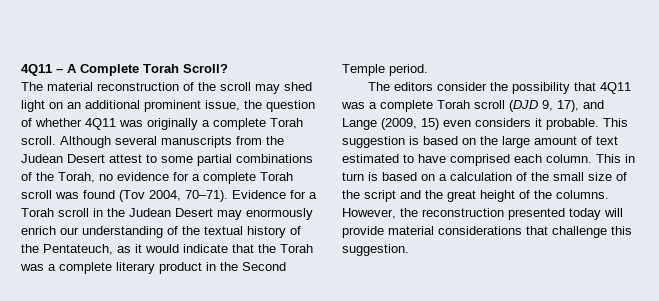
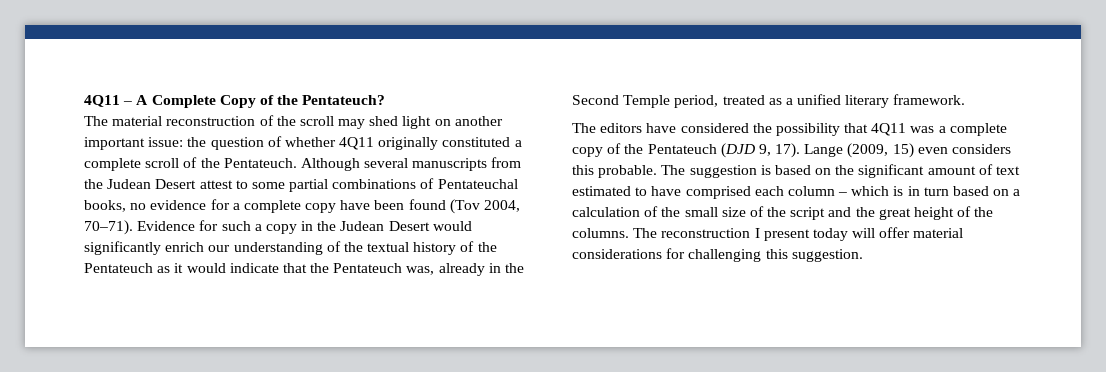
[143,64,228,73] Torah Scroll? -> [219,95,386,108] Copy of the Pentateuch?
[67,100,240,112] an additional prominent issue, -> [454,116,503,126] [84,137,184,150] another important issue:
[119,118,303,130] [21,136,56,145] was originally a complete Torah scroll. -> [378,137,522,150] [84,157,297,171] originally constituted a complete scroll of the Pentateuch.
[36,172,95,183] the Torah, -> [437,179,518,189] [84,200,126,212] Pentateuchal books,
[260,172,293,181] [21,190,79,199] Torah scroll was -> [305,200,405,213] copy have been
[309,192,317,199] [21,208,89,217] a Torah scroll -> [221,221,297,234] such a copy
[217,208,313,220] may enormously -> [432,221,472,231] [84,241,161,255] would significantly
[43,244,113,255] Pentateuch, -> [84,263,153,273] Pentateuch
[280,244,313,253] [20,262,286,274] [342,64,428,76] Torah was a complete literary product in the Second Temple period. -> [333,263,525,276] [572,94,966,108] Pentateuch was, already in the Second Temple period, treated as a unified literary framework.
[437,82,488,91] consider -> [646,123,749,133] have considered
[437,100,604,112] Torah scroll (DJD 9, 17), and -> [572,143,801,158] copy of the Pentateuch (DJD 9, 17).
[535,118,628,130] it probable. This -> [572,165,686,178] this probable. The
[502,136,530,148] large -> [858,164,925,178] significant
[546,154,621,163] column. This -> [787,186,904,196] column – which is
[368,172,378,181] is -> (949, 191) none
[342,208,565,220] However, the reconstruction presented -> [633,228,810,241] The reconstruction I present
[342,226,384,238] provide -> [879,227,911,238] offer
[526,226,607,238] that challenge -> [666,248,762,262] for challenging

